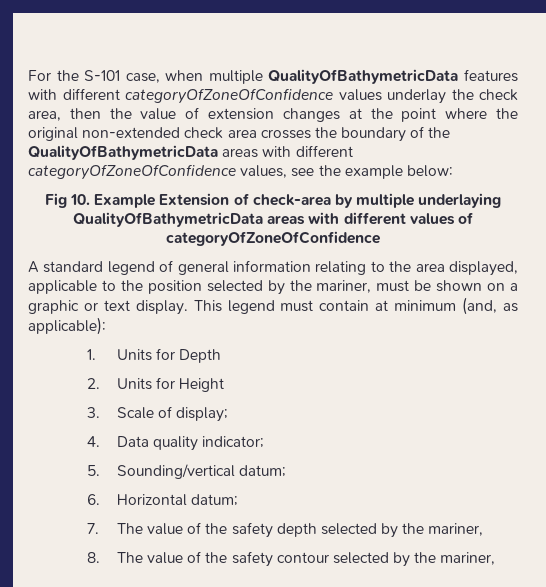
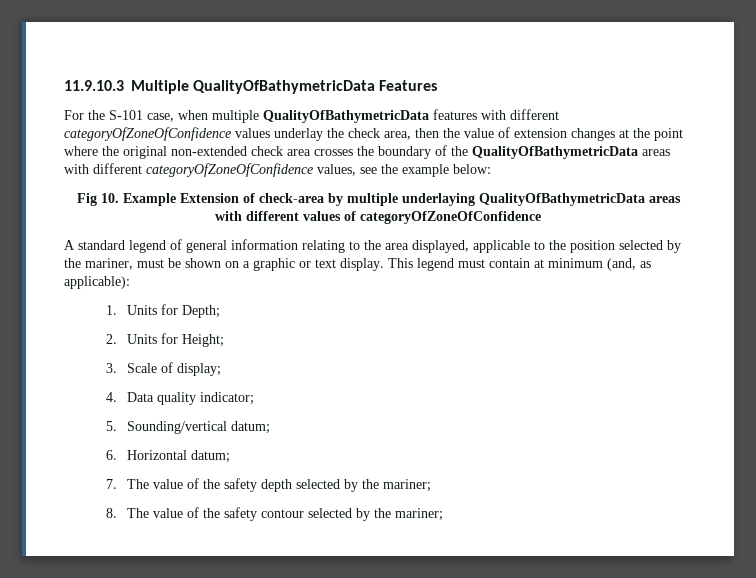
(28, 75) none -> [64,80,438,94] 11.9.10.3 Multiple QualityOfBathymetricData Features //
[179,349,222,363] Depth -> [182,305,221,318] Depth;
[179,378,225,392] Height -> [182,334,225,347] Height;
[428,523,484,536] mariner, -> [383,479,432,492] mariner;
[440,552,496,565] mariner, -> [395,508,444,521] mariner;

